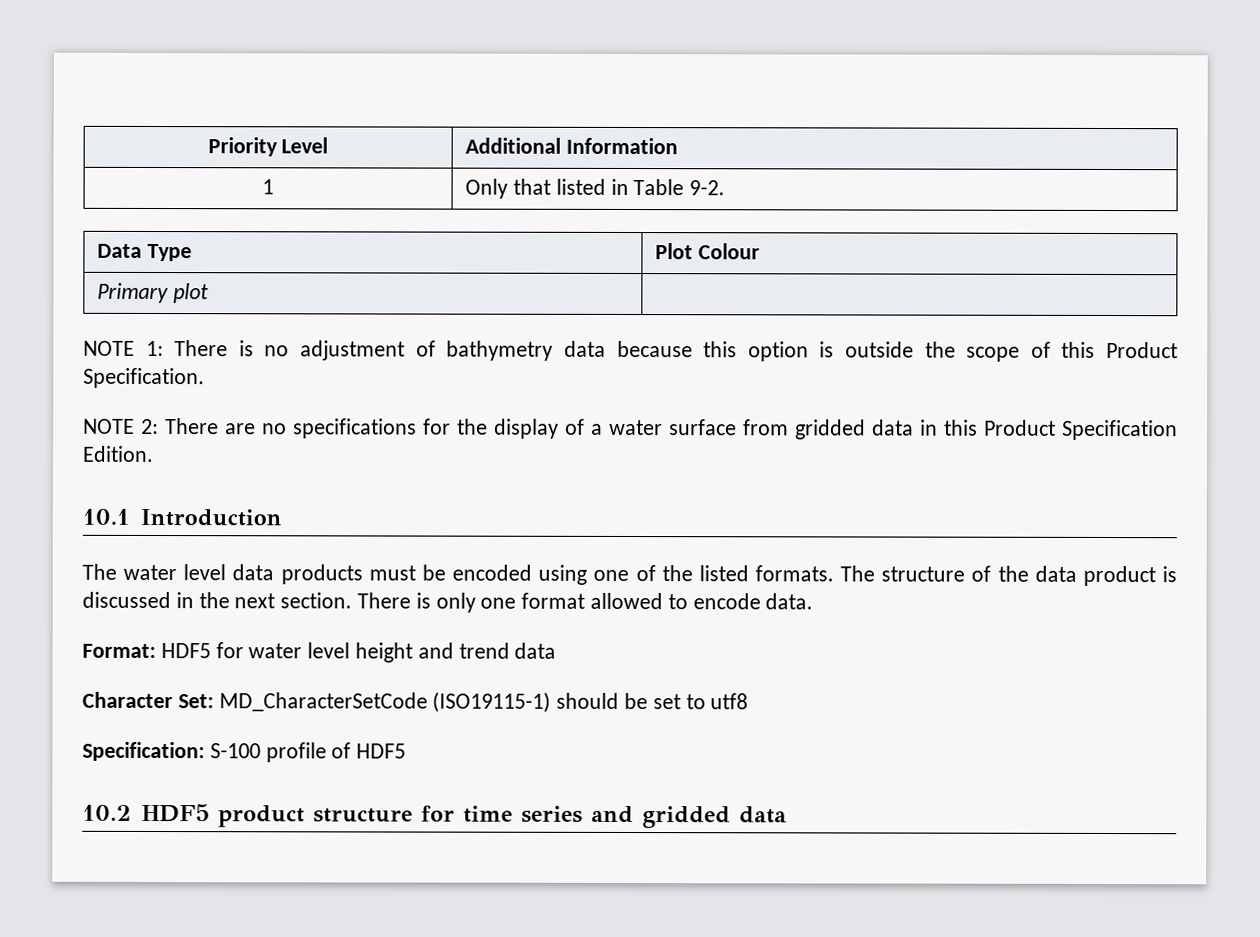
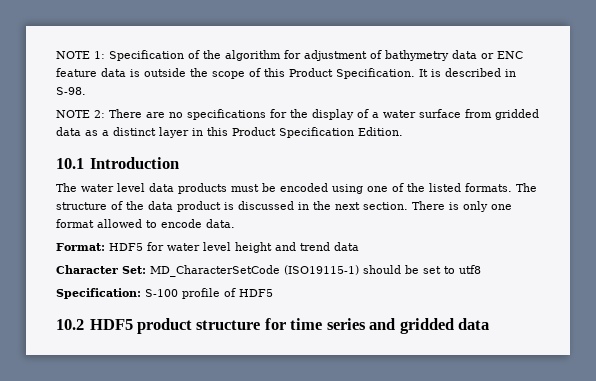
[207,137,329,157] [465,137,678,155] [262,179,274,195] [465,178,726,199] [97,243,192,262] [655,243,760,260] [97,282,209,304] [83,340,809,362] Priority Level | Additional Information // 1 | Only that listed in Table 9-2. // Data Type | Plot Colour // Primary plot | // NOTE 1: There is no adjustment of bathymetry data because this option -> [56,50,523,61] [56,68,126,77] NOTE 1: Specification of the algorithm for adjustment of bathymetry data or ENC feature data
(205, 378) none -> [419,68,516,77] [56,87,86,95] It is described in S-98.
(914, 427) none -> [85,127,189,138] as a distinct layer

